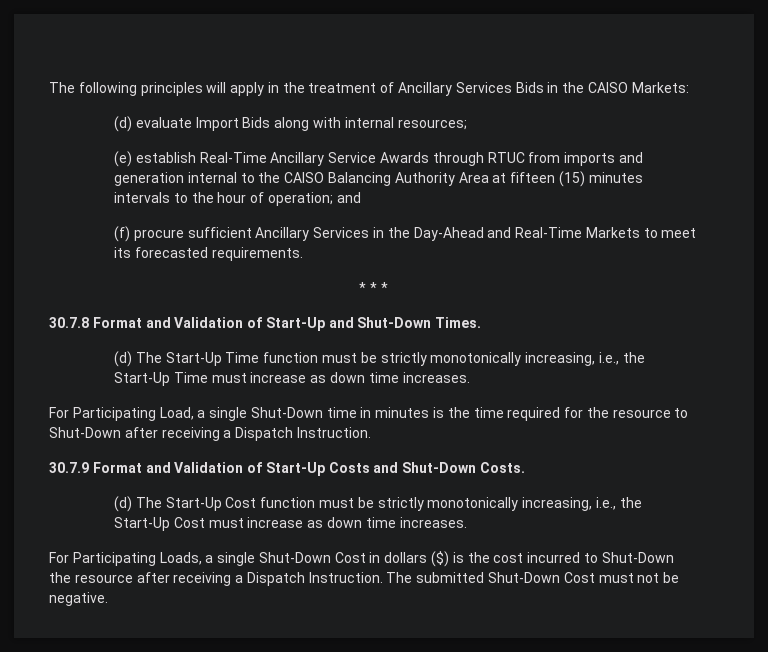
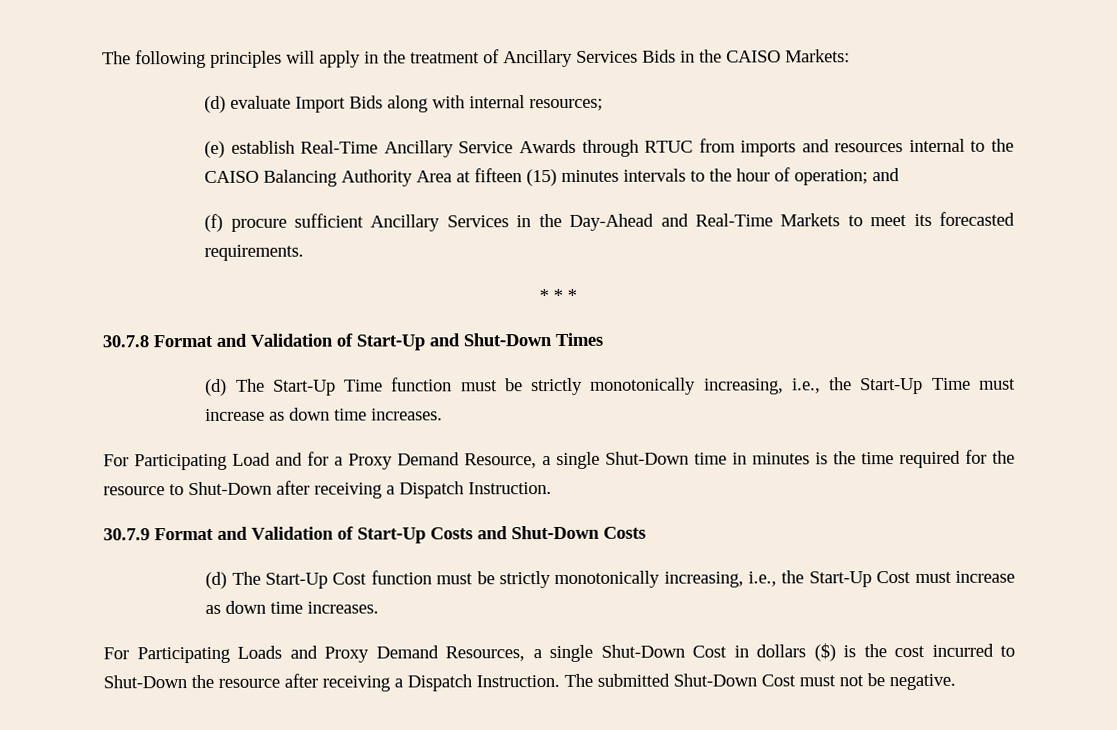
[114,172,185,186] generation -> [834,143,904,153] resources
[435,317,482,328] Times. -> [555,332,603,347] Times
[159,407,194,420] Load, -> [232,451,537,470] Load and for a Proxy Demand Resource,
[480,462,526,473] Costs. -> [603,526,646,539] Costs
[159,552,202,565] Loads, -> [237,645,525,663] Loads and Proxy Demand Resources,

